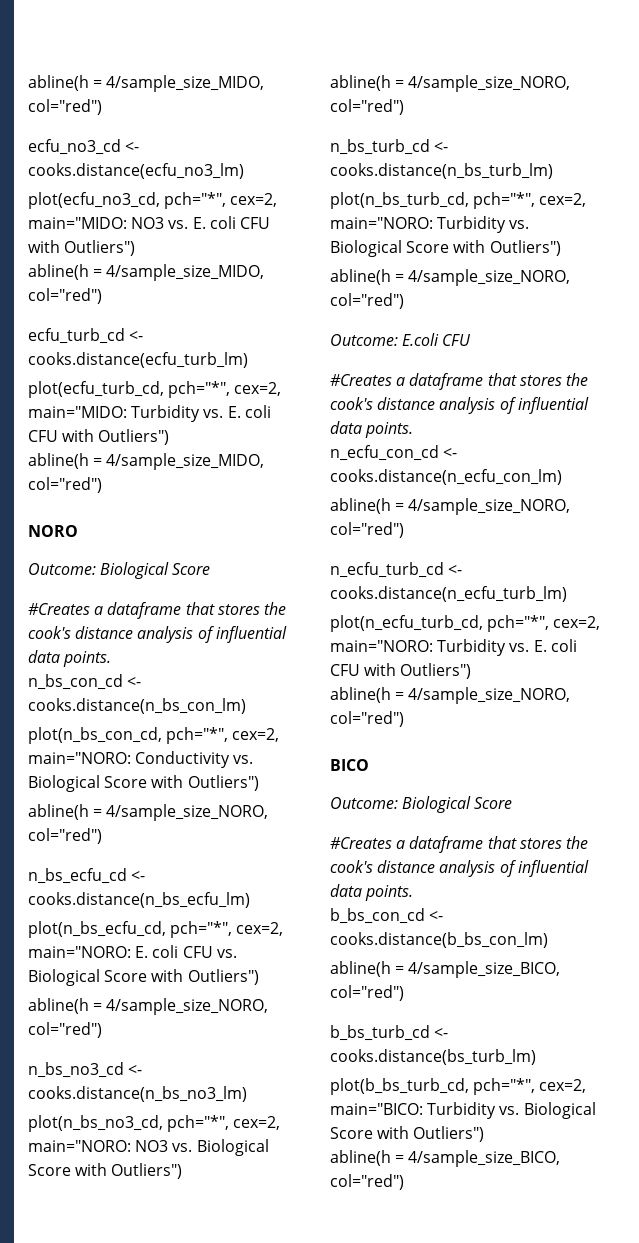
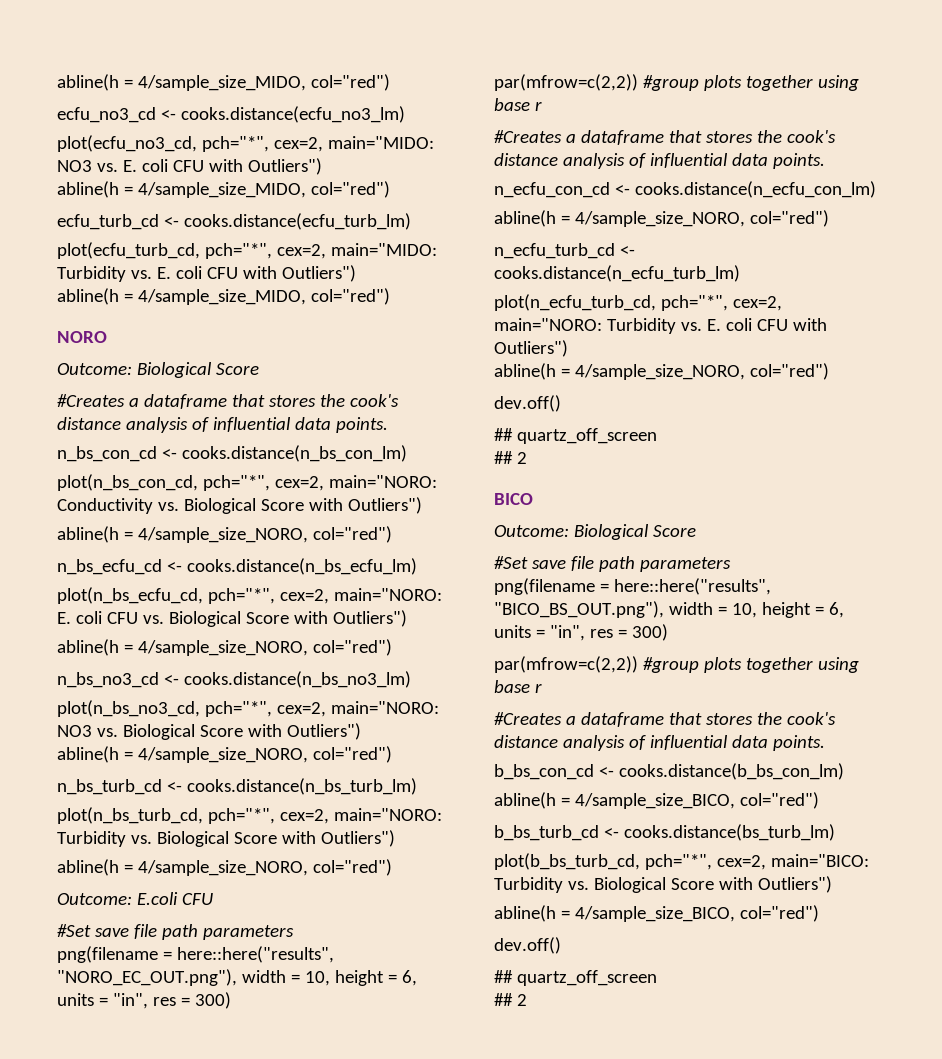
(471, 340) none -> [57,924,294,940] [57,946,334,963] [57,969,417,986] [57,992,231,1009] [494,74,859,91] [494,98,542,111] // #Set save file path parameters // png(filename = here::here("results", "NORO_EC_OUT.png"), width = 10, height = 6, units = "in", res = 300) // par(mfrow=c(2,2)) #group plots together using base r
(404, 719) none -> [494,395,561,412] [494,428,657,444] [494,451,527,464] // dev.off() // ## quartz_off_screen // ## 2
(513, 803) none -> [494,556,731,572] [494,578,771,595] [494,601,844,618] [494,624,668,641] [494,656,859,673] [494,680,542,693] // #Set save file path parameters // png(filename = here::here("results", "BICO_BS_OUT.png"), width = 10, height = 6, units = "in", res = 300) // par(mfrow=c(2,2)) #group plots together using base r
(404, 1182) none -> [494,937,561,954] [494,970,657,986] [494,993,527,1006] // dev.off() // ## quartz_off_screen // ## 2

